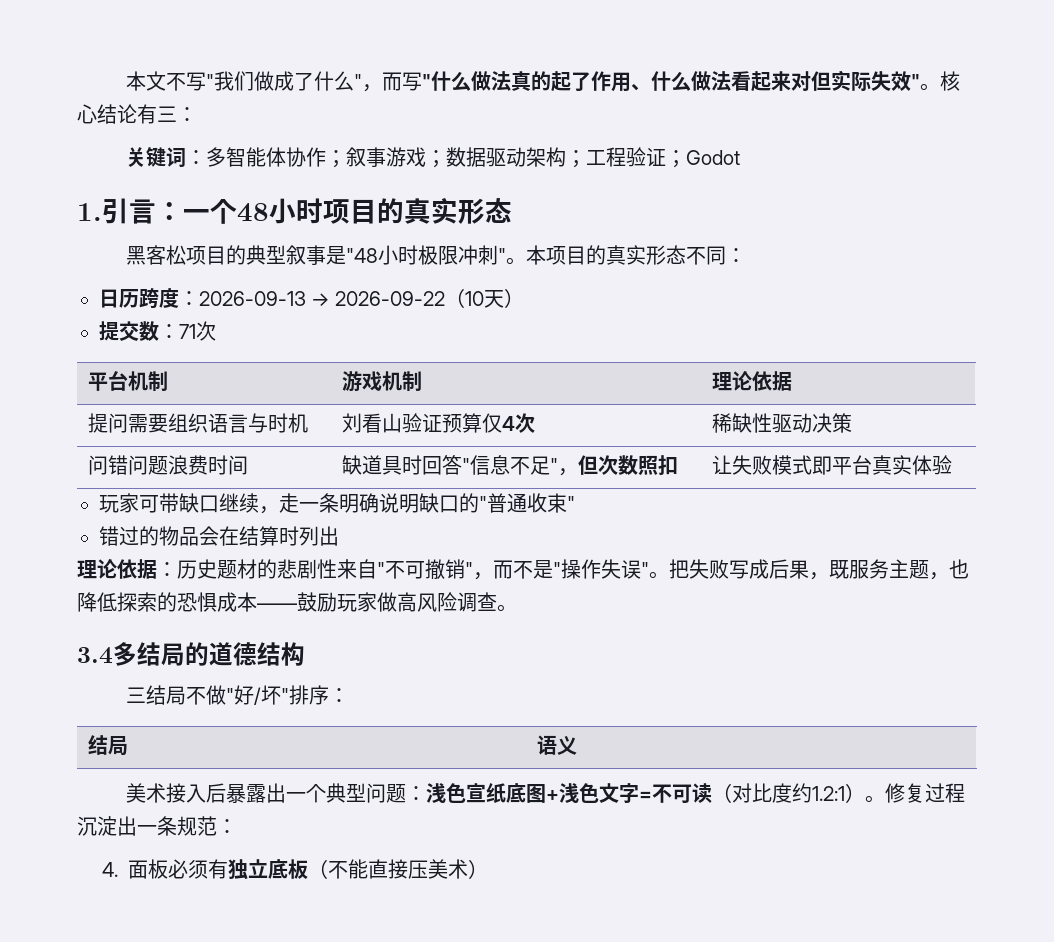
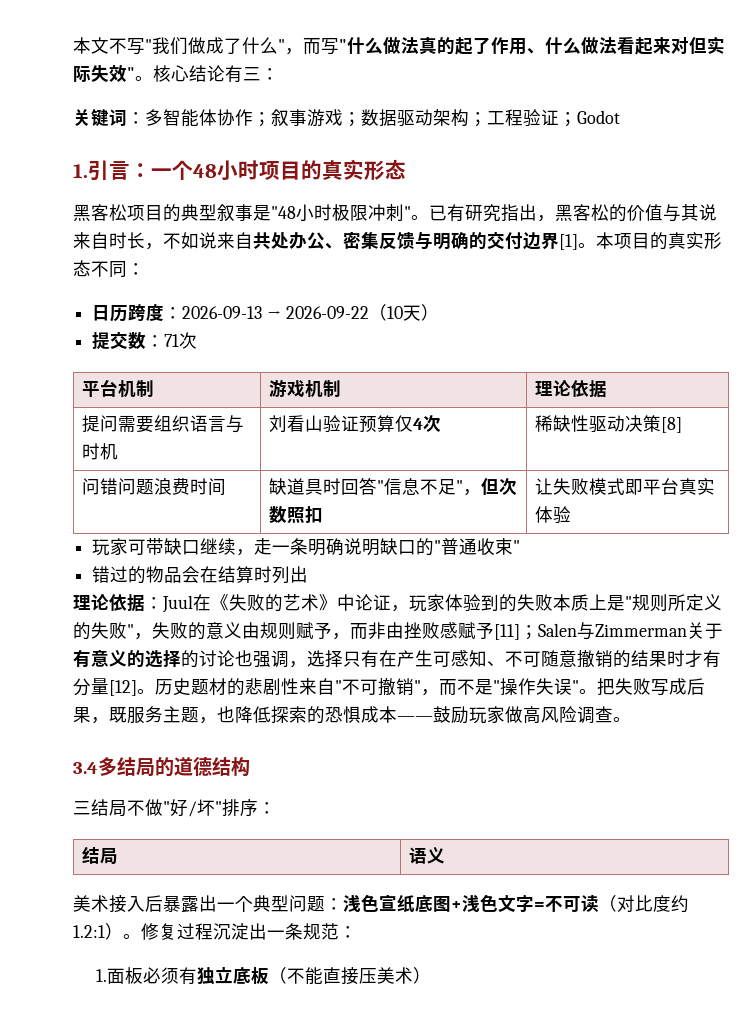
(526, 261) none -> [429,204,717,222] [73,231,596,250] 已有研究指出，黑客松的价值与其说来自时长，不如说来自共处办公、密集反馈与明确的交付边界[1]。
(853, 423) none -> [660,417,682,433] [8]
(177, 569) none -> [162,594,722,613] [73,622,723,640] [73,650,721,668] [73,678,155,696] Juul在《失败的艺术》中论证，玩家体验到的失败本质上是"规则所定义的失败"，失败的意义由规则赋予，而非由挫败感赋予[11]；Salen与Zimmerman关于有意义的选择的讨论也强调，选择只有在产生可感知、不可随意撤销的结果时才有分量[12]。
[102,862,119,877] 4. -> [96,969,108,982] 1.

